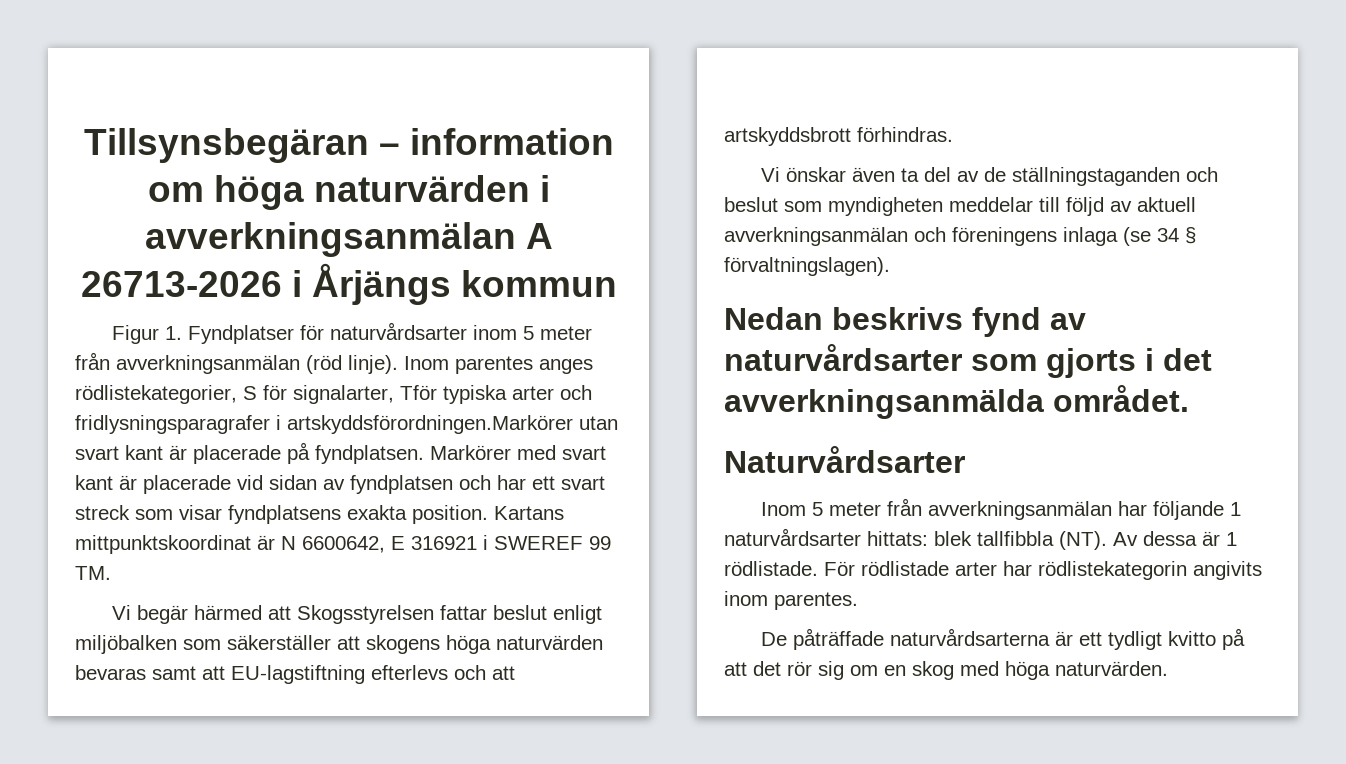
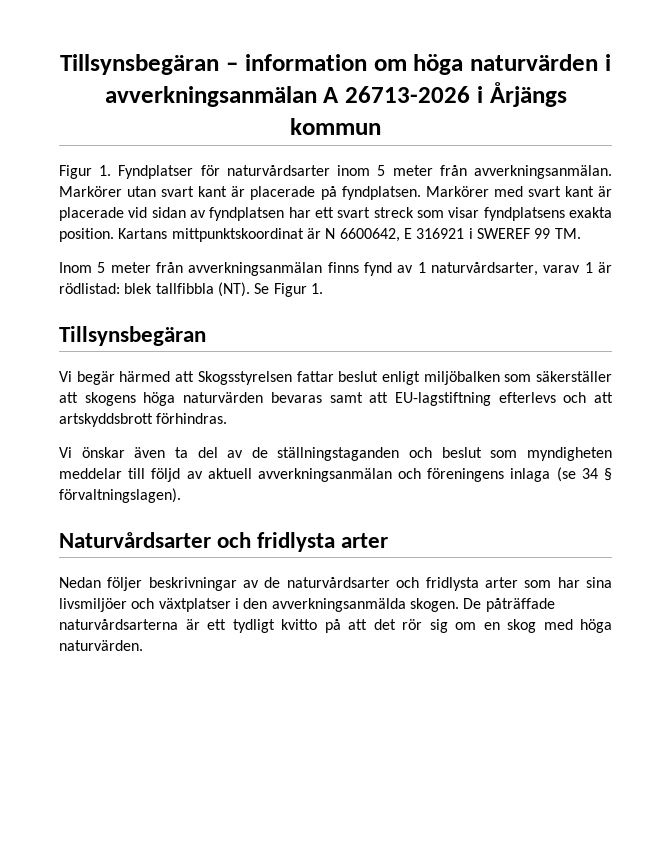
[116,355,593,374] [75,385,592,404] [75,415,573,434] avverkningsanmälan (röd linje). Inom parentes anges rödlistekategorier, S för signalarter, Tför typiska arter och fridlysningsparagrafer i artskyddsförordningen.Markörer -> [474,165,612,179] [59,186,122,197] avverkningsanmälan. Markörer
[459,475,491,490] och -> (285, 214) none
(111, 573) none -> [59,262,612,276] [59,282,323,297] [59,326,206,346] // Inom 5 meter från avverkningsanmälan finns fynd av 1 naturvårdsarter, varav 1 är rödlistad: blek tallfibbla (NT). Se Figur 1. // Tillsynsbegäran
[724,307,1086,337] [724,344,1212,378] [724,385,1189,419] [724,446,965,473] [761,498,1242,520] [724,528,1237,550] [724,561,1262,580] [724,591,858,610] Nedan beskrivs fynd av naturvårdsarter som gjorts i det avverkningsanmälda området. // Naturvårdsarter // Inom 5 meter från avverkningsanmälan har följande 1 naturvårdsarter hittats: blek tallfibbla (NT). Av dessa är 1 rödlistade. För rödlistade arter har rödlistekategorin angivits inom parentes. // -> [59,532,389,552] [59,577,613,591] [59,598,459,612] Naturvårdsarter och fridlysta arter // Nedan följer beskrivningar av de naturvårdsarter och fridlysta arter som har sina livsmiljöer och växtplatser i den avverkningsanmälda skogen.

